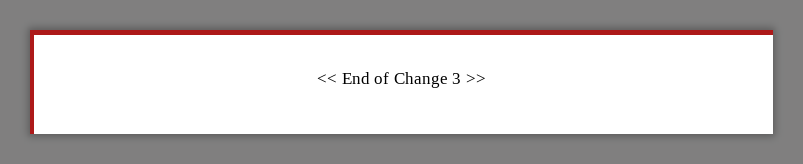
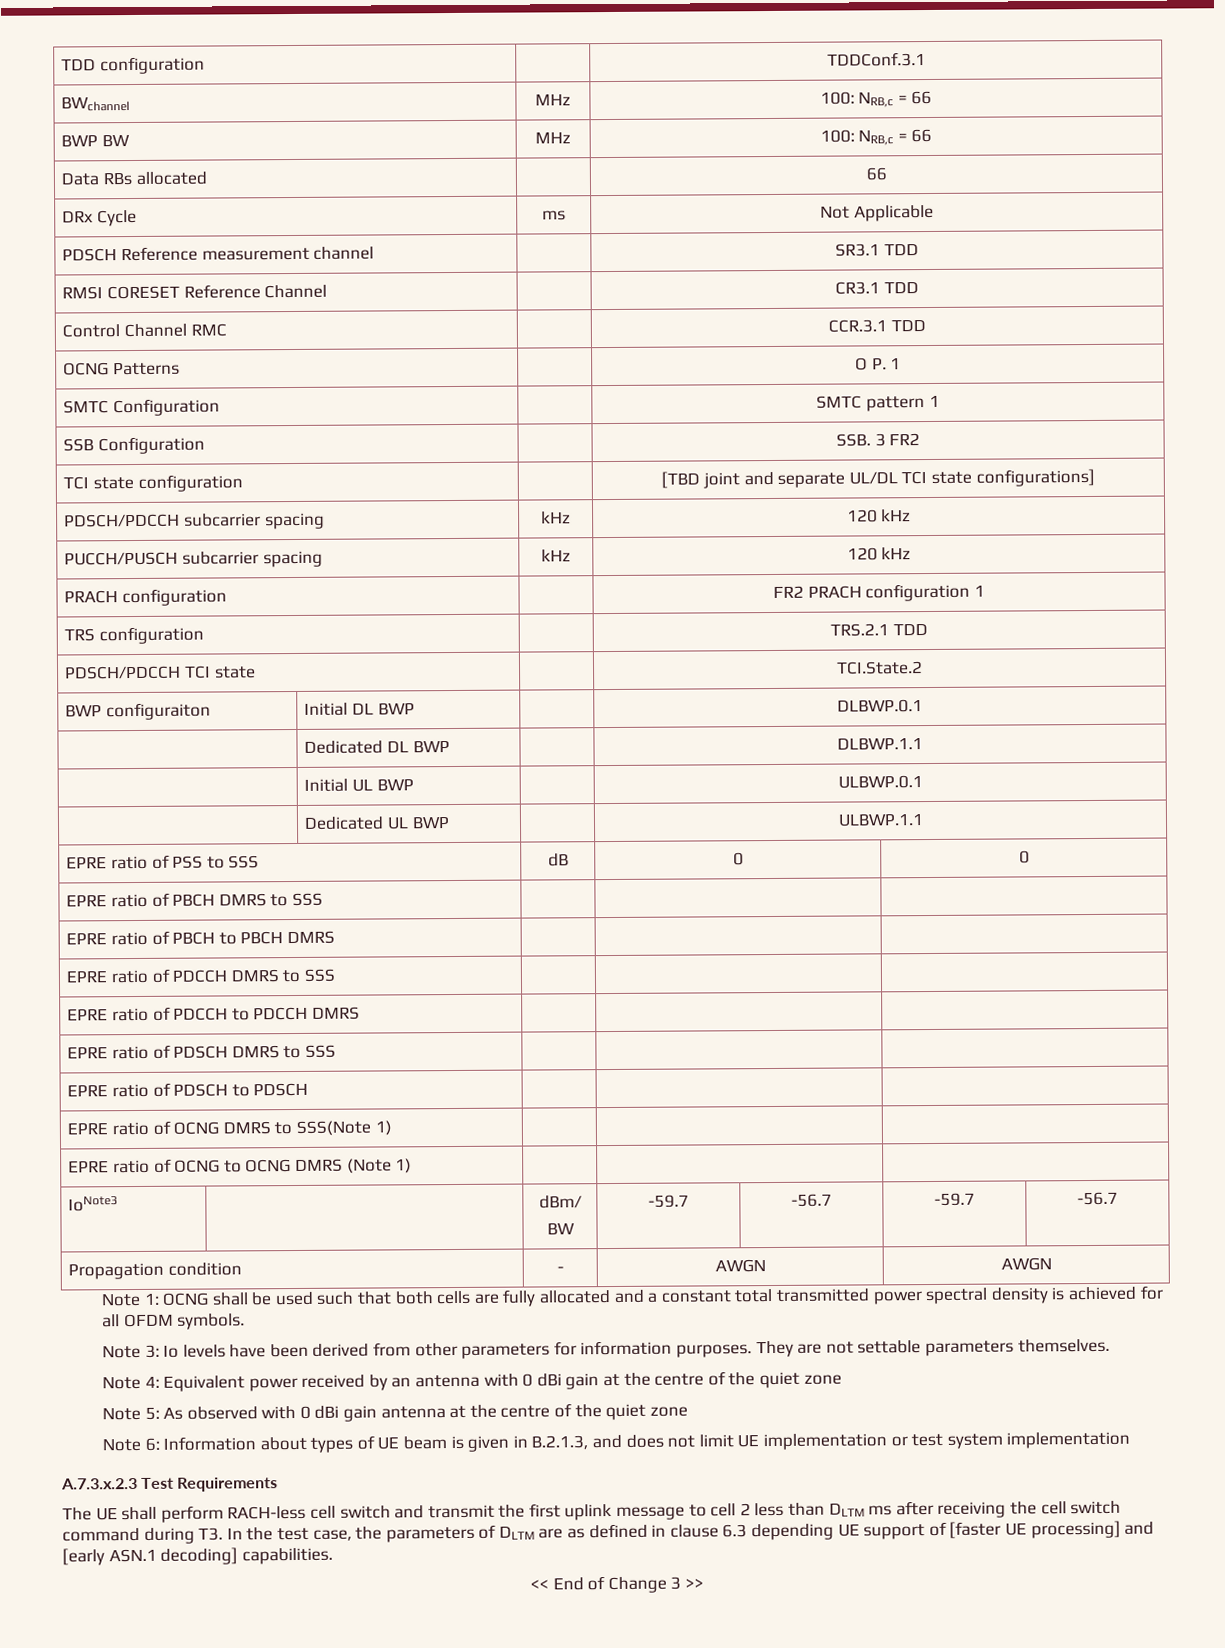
(317, 79) none -> [61,56,206,75] [826,52,926,67] [61,96,131,112] [535,93,571,106] [819,90,933,108] [61,134,131,147] [535,131,571,144] [819,128,933,146] [61,171,207,186] [865,167,887,181] [62,209,138,227] [542,210,566,221] [820,204,934,222] [62,246,375,262] [835,243,919,257] [62,284,328,300] [835,281,919,295] [62,323,227,338] [828,319,926,333] [63,361,181,376] [854,357,902,371] [63,398,221,417] [816,394,940,412] [63,436,206,455] [835,433,921,447] [63,474,243,492] [661,468,1095,489] [64,512,325,530] [541,511,571,524] [846,509,912,523] [64,550,323,568] [541,549,571,562] [846,547,912,561] [64,588,228,607] [773,583,985,602] [64,626,205,645] [830,623,928,637] [64,665,256,680] [836,661,923,675] [65,702,212,721] [304,702,415,716] [837,699,923,713] [304,740,450,754] [837,737,923,750] [304,778,414,792] [837,775,923,789] [304,816,450,830] [837,813,924,827] [66,854,260,870] [547,853,569,867] [732,852,744,866] [1018,850,1030,864] [66,892,323,908] [66,930,335,946] [66,968,335,984] [67,1006,360,1022] [67,1044,336,1060] [67,1082,309,1098] [67,1120,392,1136] [68,1158,413,1174] [68,1196,119,1212] [538,1195,582,1209] [546,1222,575,1235] [648,1194,689,1208] [791,1193,832,1207] [934,1192,975,1206] [1077,1191,1118,1206] [68,1262,243,1280] [556,1266,564,1273] [714,1259,766,1273] [1000,1257,1052,1271] [100,1285,1163,1307] [101,1313,246,1330] [101,1338,1110,1359] [101,1371,842,1392] [101,1403,688,1422] [101,1431,1131,1453] [61,1477,279,1492] [62,1500,1122,1523] [62,1520,1155,1544] [62,1547,333,1566] TDD configuration | | TDDConf.3.1 // BWchannel | MHz | 100: NRB,c = 66 // BWP BW | MHz | 100: NRB,c = 66 // Data RBs allocated | | 66 // DRx Cycle | ms | Not Applicable // PDSCH Reference measurement channel | | SR3.1 TDD // RMSI CORESET Reference Channel | | CR3.1 TDD // Control Channel RMC | | CCR.3.1 TDD // OCNG Patterns | | O P. 1 // SMTC Configuration | | SMTC pattern 1 // SSB Configuration | | SSB. 3 FR2 // TCI state configuration | | [TBD joint and separate UL/DL TCI state configurations] // PDSCH/PDCCH subcarrier spacing | kHz | 120 kHz // PUCCH/PUSCH subcarrier spacing | kHz | 120 kHz // PRACH configuration | | FR2 PRACH configuration 1 // TRS configuration | | TRS.2.1 TDD // PDSCH/PDCCH TCI state | | TCI.State.2 // BWP configuraiton | Initial DL BWP | | DLBWP.0.1 // | Dedicated DL BWP | | DLBWP.1.1 // | Initial UL BWP | | ULBWP.0.1 // | Dedicated UL BWP | | ULBWP.1.1 // EPRE ratio of PSS to SSS | dB | 0 | 0 // EPRE ratio of PBCH DMRS to SSS | | | // EPRE ratio of PBCH to PBCH DMRS | | | // EPRE ratio of PDCCH DMRS to SSS | | | // EPRE ratio of PDCCH to PDCCH DMRS | | | // EPRE ratio of PDSCH DMRS to SSS | | | // EPRE ratio of PDSCH to PDSCH | | | // EPRE ratio of OCNG DMRS to SSS(Note 1) | | | // EPRE ratio of OCNG to OCNG DMRS (Note 1) | | | // IoNote3 | | dBm/ // BW | -59.7 | -56.7 | -59.7 | -56.7 // Propagation condition | - | AWGN | AWGN // Note 1: OCNG shall be used such that both cells are fully allocated and a constant total transmitted power spectral density is achieved for all OFDM symbols. // Note 3: Io levels have been derived from other parameters for information purposes. They are not settable parameters themselves. // Note 4: Equivalent power received by an antenna with 0 dBi gain at the centre of the quiet zone // Note 5: As observed with 0 dBi gain antenna at the centre of the quiet zone // Note 6: Information about types of UE beam is given in B.2.1.3, and does not limit UE implementation or test system implementation // A.7.3.x.2.3 Test Requirements // The UE shall perform RACH-less cell switch and transmit the first uplink message to cell 2 less than DLTM ms after receiving the cell switch command during T3. In the test case, the parameters of DLTM are as defined in clause 6.3 depending UE support of [faster UE processing] and [early ASN.1 decoding] capabilities. //

